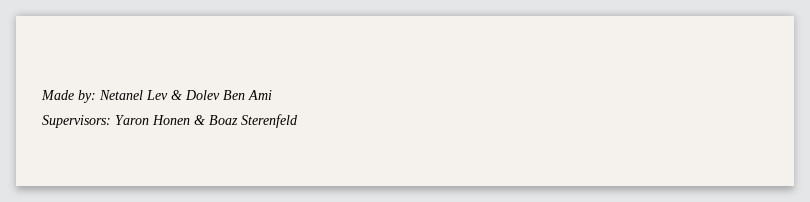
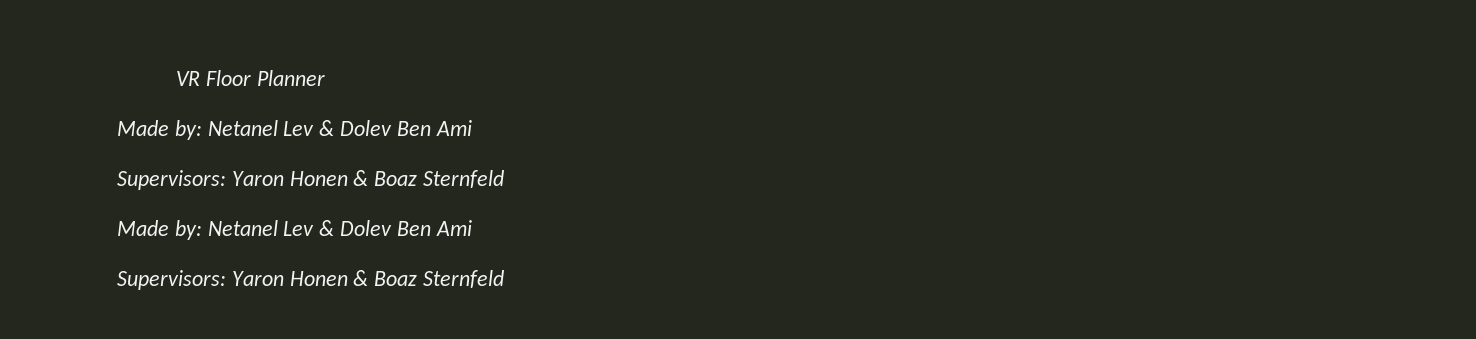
(41, 95) none -> [176,70,325,86] VR Floor Planner //
[241,114,298,128] Sterenfeld -> [423,170,505,188] [117,220,472,240] [117,270,505,290] Sternfeld // Made by: Netanel Lev & Dolev Ben Ami // Supervisors: Yaron Honen & Boaz Sternfeld

